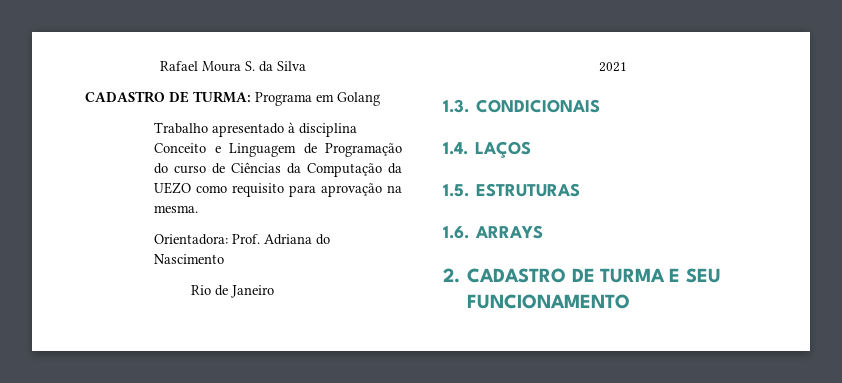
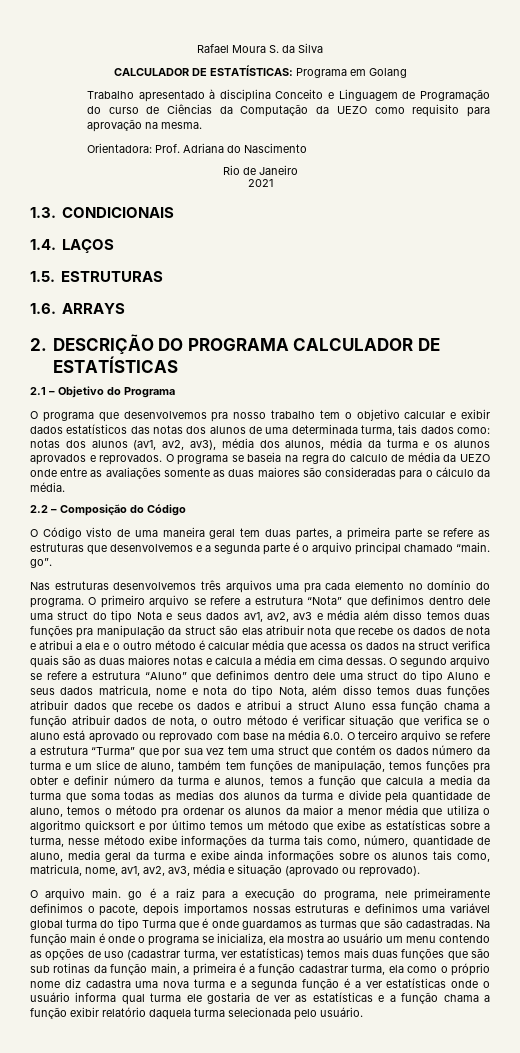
[85,91,251,103] CADASTRO DE TURMA: -> [113,65,293,76] CALCULADOR DE ESTATÍSTICAS:
[467,268,721,283] [467,294,631,309] CADASTRO DE TURMA E SEU FUNCIONAMENTO -> [52,334,440,354] [52,356,178,373] [30,386,175,398] [30,409,490,422] [30,424,490,436] [30,438,490,450] [30,452,490,465] [30,467,490,480] [30,482,65,492] [30,504,186,516] [30,527,491,540] [30,542,490,555] [30,558,52,568] [30,580,490,593] [30,595,491,608] [30,610,490,623] [30,625,491,638] [30,640,491,653] [30,655,490,668] [30,670,491,683] [30,685,490,698] [30,700,490,713] [30,715,491,728] [30,730,490,743] [30,745,491,758] [30,760,491,773] [30,775,490,788] [30,790,490,803] [30,805,490,818] [30,820,490,833] [30,835,490,848] [30,850,490,862] [30,864,420,877] [30,888,490,901] [30,903,490,916] [30,918,491,931] [30,933,490,946] [30,948,491,961] [30,963,490,976] [30,978,491,990] [30,992,491,1005] [30,1007,363,1020] DESCRIÇÃO DO PROGRAMA CALCULADOR DE ESTATÍSTICAS // 2.1 – Objetivo do Programa // O programa que desenvolvemos pra nosso trabalho tem o objetivo calcular e exibir dados estatísticos das notas dos alunos de uma determinada turma, tais dados como: notas dos alunos (av1, av2, av3), média dos alunos, média da turma e os alunos aprovados e reprovados. O programa se baseia na regra do calculo de média da UEZO onde entre as avaliações somente as duas maiores são consideradas para o cálculo da média. // 2.2 – Composição do Código // O Código visto de uma maneira geral tem duas partes, a primeira parte se refere as estruturas que desenvolvemos e a segunda parte é o arquivo principal chamado “main. go”. // Nas estruturas desenvolvemos três arquivos uma pra cada elemento no domínio do programa. O primeiro arquivo se refere a estrutura “Nota” que definimos dentro dele uma struct do tipo Nota e seus dados av1, av2, av3 e média além disso temos duas funções pra manipulação da struct são elas atribuir nota que recebe os dados de nota e atribui a ela e o outro método é calcular média que acessa os dados na struct verifica quais são as duas maiores notas e calcula a média em cima dessas. O segundo arquivo se refere a estrutura “Aluno” que definimos dentro dele uma struct do tipo Aluno e seus dados matricula, nome e nota do tipo Nota, além disso temos duas funções atribuir dados que recebe os dados e atribui a struct Aluno essa função chama a função atribuir dados de nota, o outro método é verificar situação que verifica se o aluno está aprovado ou reprovado com base na média 6.0. O terceiro arquivo se refere a estrutura “Turma” que por sua vez tem uma struct que contém os dados número da turma e um slice de aluno, também tem funções de manipulação, temos funções pra obter e definir número da turma e alunos, temos a função que calcula a media da turma que soma todas as medias dos alunos da turma e divide pela quantidade de aluno, temos o método pra ordenar os alunos da maior a menor média que utiliza o algoritmo quicksort e por último temos um método que exibe as estatísticas sobre a turma, nesse método exibe informações da turma tais como, número, quantidade de aluno, media geral da turma e exibe ainda informações sobre os alunos tais como, matricula, nome, av1, av2, av3, média e situação (aprovado ou reprovado). // O arquivo main. go é a raiz para a execução do programa, nele primeiramente definimos o pacote, depois importamos nossas estruturas e definimos uma variável global turma do tipo Turma que é onde guardamos as turmas que são cadastradas. Na função main é onde o programa se inicializa, ela mostra ao usuário um menu contendo as opções de uso (cadastrar turma, ver estatísticas) temos mais duas funções que são sub rotinas da função main, a primeira é a função cadastrar turma, ela como o próprio nome diz cadastra uma nova turma e a segunda função é a ver estatísticas onde o usuário informa qual turma ele gostaria de ver as estatísticas e a função chama a função exibir relatório daquela turma selecionada pelo usuário.

